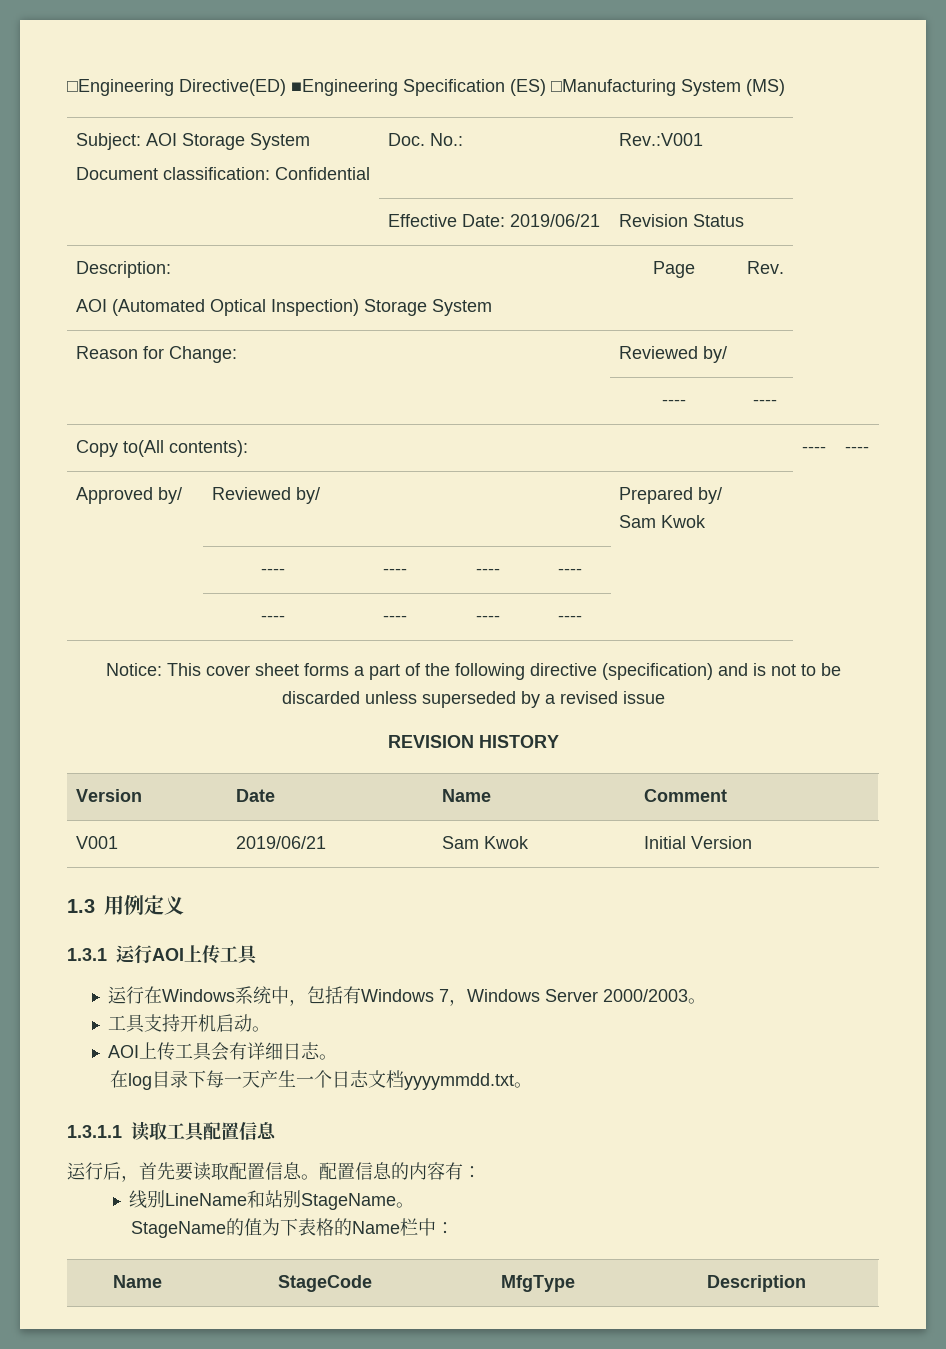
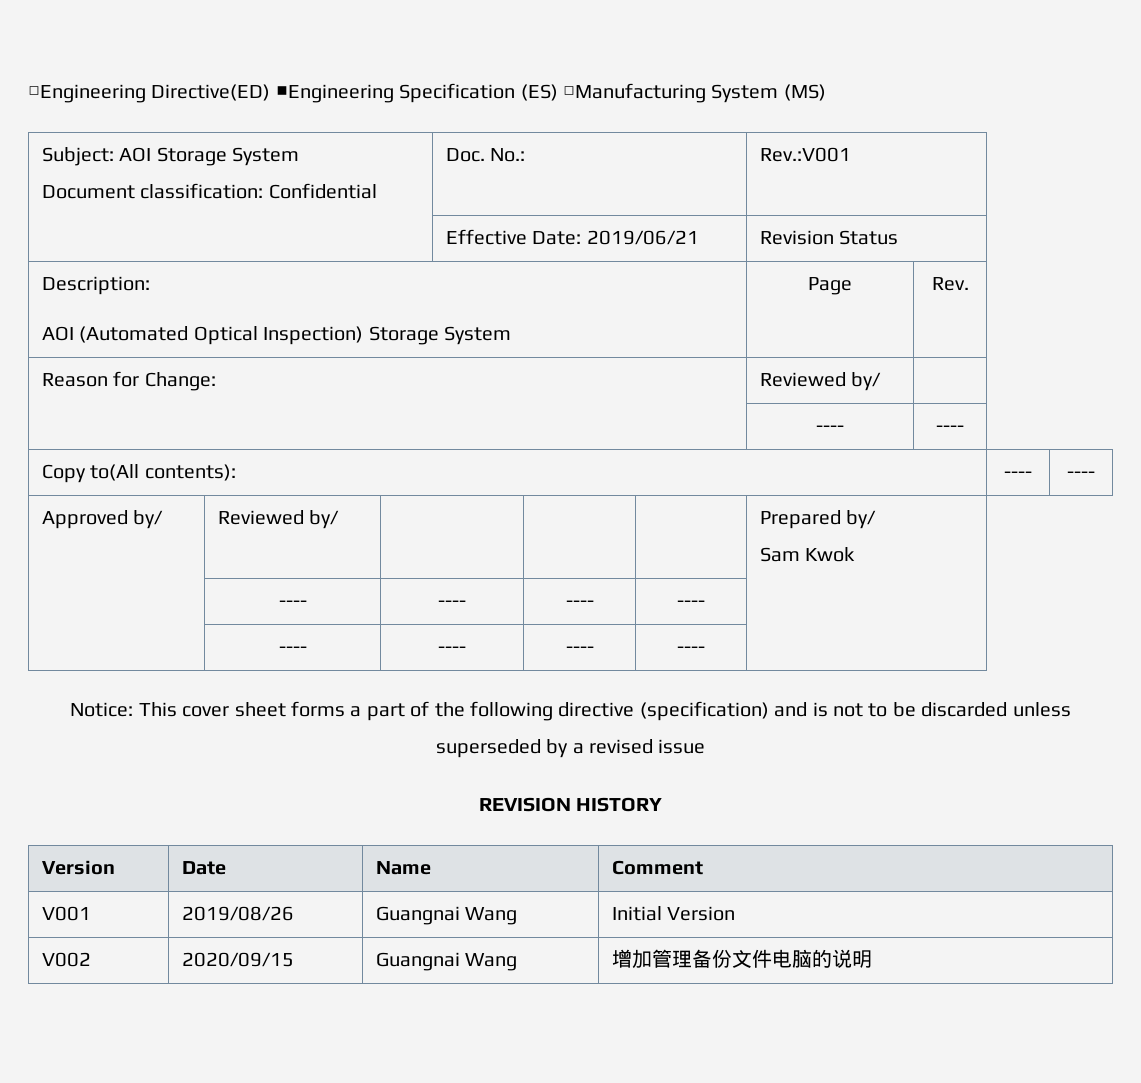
[235,836,326,849] [441,836,529,849] 2019/06/21 | Sam Kwok -> [182,906,295,921] [376,906,518,925] 2019/08/26 | Guangnai Wang
[67,894,184,915] [67,945,259,965] [108,986,707,1006] [108,1014,271,1033] [108,1042,338,1061] [109,1070,532,1090] [67,1121,277,1142] [67,1162,481,1182] [129,1190,415,1210] [130,1218,454,1238] [113,1275,162,1288] [277,1275,372,1292] [500,1275,575,1292] [706,1275,806,1292] // 1.3用例定义 // 1.3.1运行AOI上传工具 // 运行在Windows系统中，包括有Windows 7，Windows Server 2000/2003。 // 工具支持开机启动。 // AOI上传工具会有详细日志。 // 在log目录下每一天产生一个日志文档yyyymmdd.txt。 // 1.3.1.1读取工具配置信息 // 运行后，首先要读取配置信息。配置信息的内容有： // 线别LineName和站别StageName。 // StageName的值为下表格的Name栏中： // Name | StageCode | MfgType | Description -> [42,952,92,967] [182,952,295,967] [376,952,518,971] [612,949,873,969] // V002 | 2020/09/15 | Guangnai Wang | 增加管理备份文件电脑的说明

